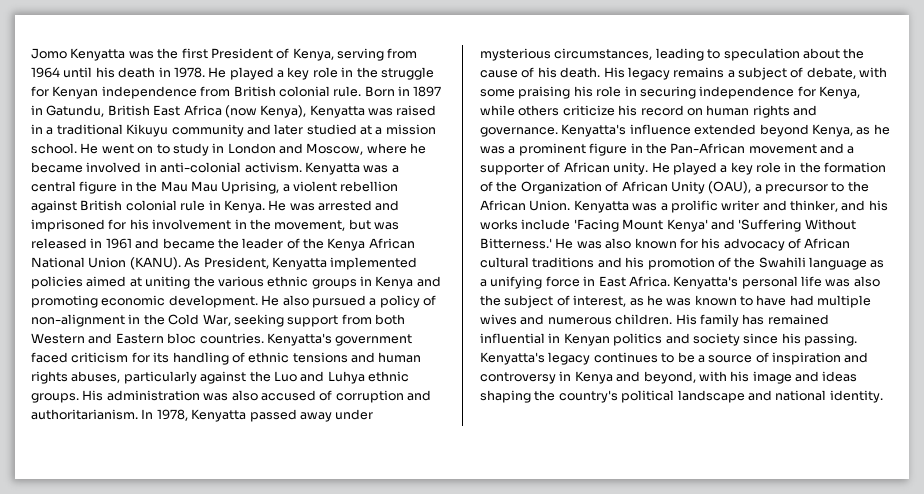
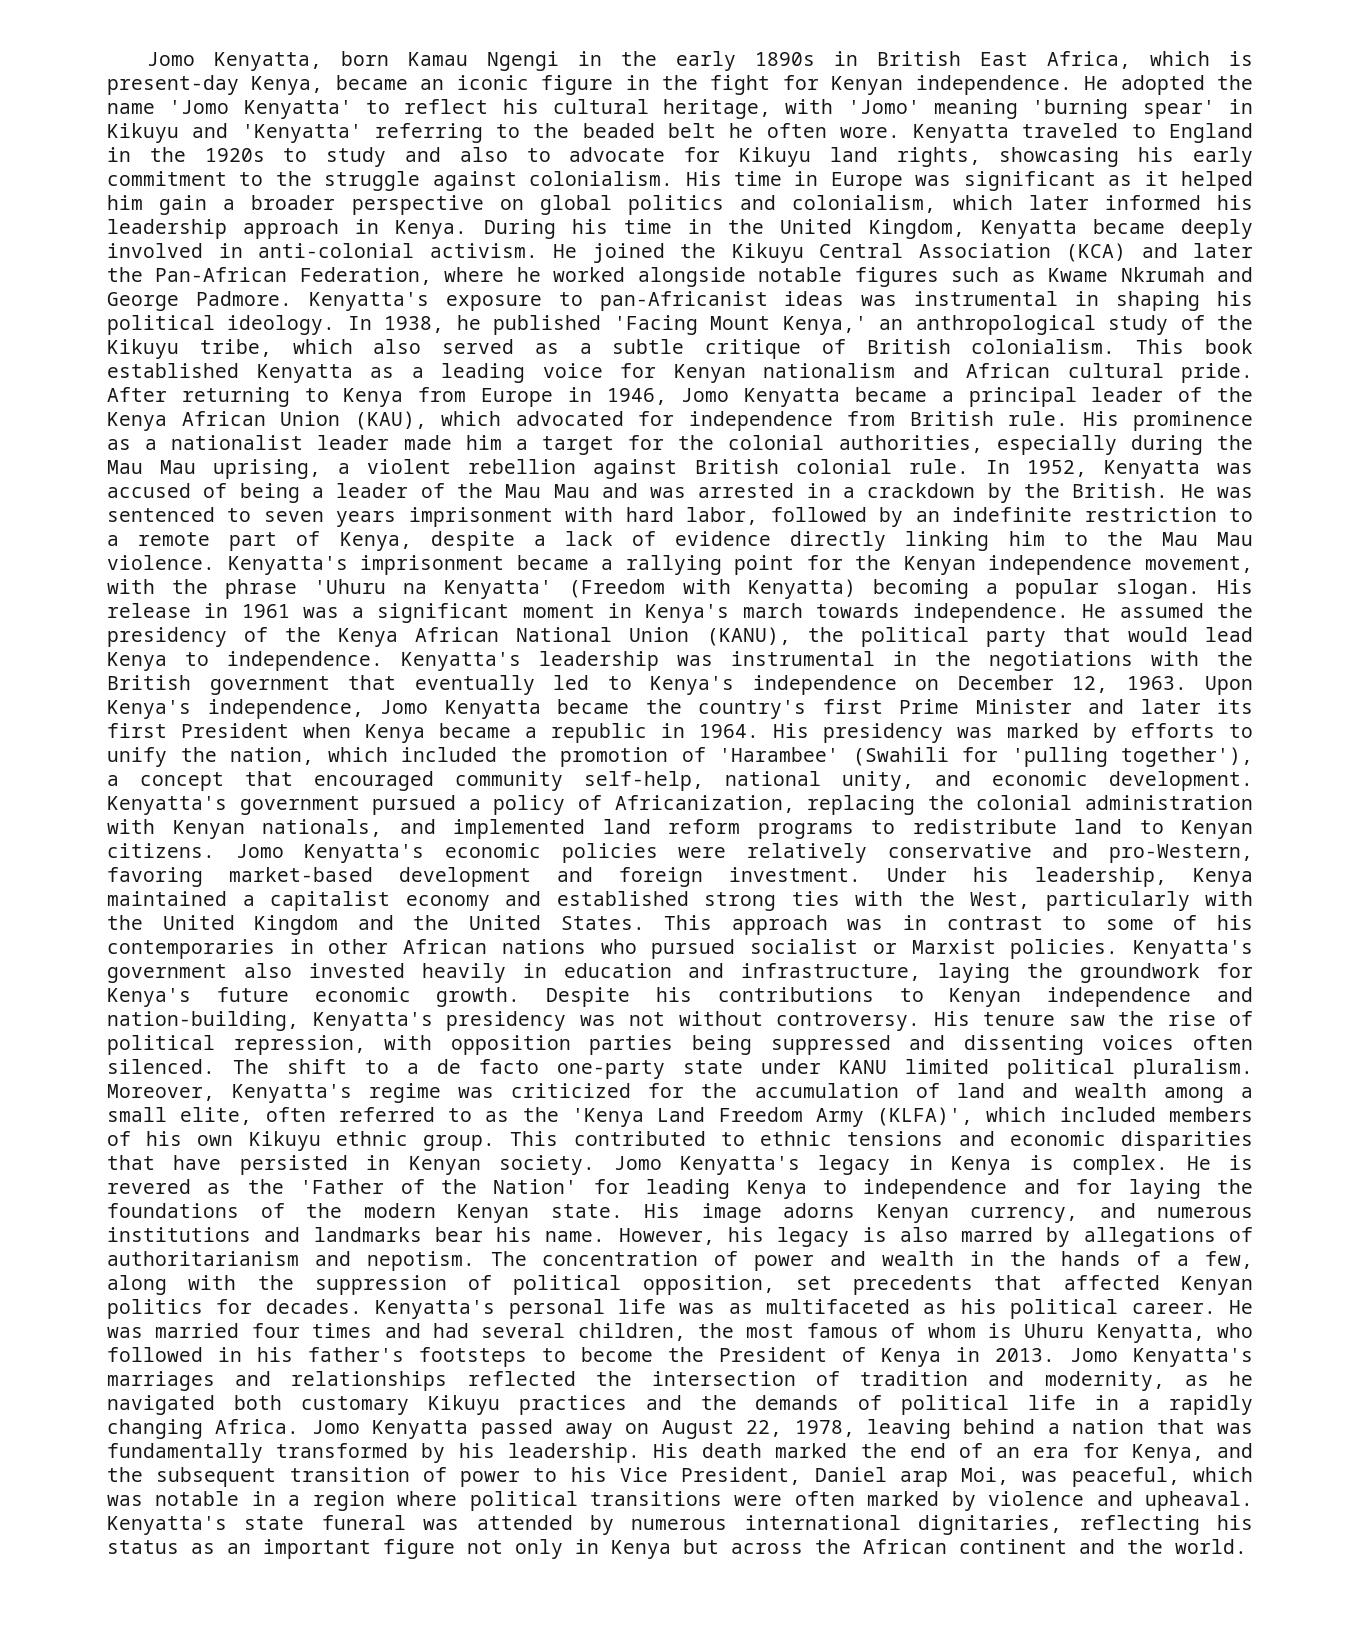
[31,48,418,61] [31,67,434,80] [31,86,442,99] [31,105,437,118] [31,124,436,137] [31,143,427,156] [31,162,399,175] [31,181,280,194] Jomo Kenyatta was the first President of Kenya, serving from 1964 until his death in 1978. He played a key role in the struggle for Kenyan independence from British colonial rule. Born in 1897 in Gatundu, British East Africa (now Kenya), Kenyatta was raised in a traditional Kikuyu community and later studied at a mission school. He went on to study in London and Moscow, where he became involved in anti-colonial activism. Kenyatta was a central figure in the Mau Mau Uprising, -> [146,51,1253,71] [107,75,1253,95] [107,99,1253,119] [107,123,1254,143] [107,147,1253,167] [107,171,1253,191] [107,195,1254,215] [107,219,1254,239] [107,243,1253,263] [107,267,1253,287] [107,291,1253,311] [107,315,1253,335] [107,339,1253,359] [107,363,1253,383] [107,387,1253,407] [107,411,1253,431] [107,435,1253,455] [107,459,322,479] Jomo Kenyatta, born Kamau Ngengi in the early 1890s in British East Africa, which is present-day Kenya, became an iconic figure in the fight for Kenyan independence. He adopted the name 'Jomo Kenyatta' to reflect his cultural heritage, with 'Jomo' meaning 'burning spear' in Kikuyu and 'Kenyatta' referring to the beaded belt he often wore. Kenyatta traveled to England in the 1920s to study and also to advocate for Kikuyu land rights, showcasing his early commitment to the struggle against colonialism. His time in Europe was significant as it helped him gain a broader perspective on global politics and colonialism, which later informed his leadership approach in Kenya. During his time in the United Kingdom, Kenyatta became deeply involved in anti-colonial activism. He joined the Kikuyu Central Association (KCA) and later the Pan-African Federation, where he worked alongside notable figures such as Kwame Nkrumah and George Padmore. Kenyatta's exposure to pan-Africanist ideas was instrumental in shaping his political ideology. In 1938, he published 'Facing Mount Kenya,' an anthropological study of the Kikuyu tribe, which also served as a subtle critique of British colonialism. This book established Kenyatta as a leading voice for Kenyan nationalism and African cultural pride. After returning to Kenya from Europe in 1946, Jomo Kenyatta became a principal leader of the Kenya African Union (KAU), which advocated for independence from British rule. His prominence as a nationalist leader made him a target for the colonial authorities, especially during the Mau Mau uprising,
[180,200,400,213] [31,219,399,232] [31,238,284,249] rule in Kenya. He was arrested and imprisoned for his involvement in the movement, but was released in 1961 and became the leader -> [908,459,1254,479] [107,483,1253,503] [107,507,1253,527] [107,531,1253,551] [107,555,1253,575] [107,579,1254,599] [107,603,1254,623] [107,627,227,647] rule. In 1952, Kenyatta was accused of being a leader of the Mau Mau and was arrested in a crackdown by the British. He was sentenced to seven years imprisonment with hard labor, followed by an indefinite restriction to a remote part of Kenya, despite a lack of evidence directly linking him to the Mau Mau violence. Kenyatta's imprisonment became a rallying point for the Kenyan independence movement, with the phrase 'Uhuru na Kenyatta' (Freedom with Kenyatta) becoming a popular slogan. His release in 1961 was a significant moment in Kenya's march towards independence. He assumed the presidency
[129,257,418,270] [31,276,441,289] [31,295,436,308] [31,314,405,327] [31,333,413,346] [31,352,422,365] [31,371,409,384] [31,390,431,403] [31,409,374,422] [480,48,865,61] [480,67,888,80] [480,86,860,99] [480,105,817,118] [480,124,890,137] [480,143,855,156] [480,162,887,175] [480,181,869,194] [480,200,888,213] [480,219,856,232] [480,238,851,251] [480,257,885,270] [480,276,880,289] [480,295,872,308] [480,314,829,327] [480,333,857,346] [480,352,869,365] [480,371,858,384] [480,390,883,403] (KANU). As President, Kenyatta implemented policies aimed at uniting the various ethnic groups in Kenya and promoting economic development. He also pursued a policy of non-alignment in the Cold War, seeking support from both Western and Eastern bloc countries. Kenyatta's government faced criticism for its handling of ethnic tensions and human rights abuses, particularly against the Luo and Luhya ethnic groups. His administration was also accused of corruption and authoritarianism. In 1978, Kenyatta passed away under mysterious circumstances, leading to speculation about the cause of his death. His legacy remains a subject of debate, with some praising his role in securing independence for Kenya, while others criticize his record on human rights and governance. Kenyatta's influence extended beyond Kenya, as he was a prominent figure in the Pan-African movement and a supporter of African unity. He played a key role in the formation of the Organization of African Unity (OAU), a precursor to the African Union. Kenyatta was a prolific writer and thinker, and his works include 'Facing Mount Kenya' and 'Suffering Without Bitterness.' He was also known for his advocacy of African cultural traditions and his promotion of the Swahili language as a unifying force in East Africa. Kenyatta's personal life was also the subject of interest, as he was known to have had multiple wives and numerous children. His family has remained influential in Kenyan politics and society since his passing. Kenyatta's legacy continues to be a source of inspiration and controversy in Kenya and beyond, with his image and ideas shaping the country's political landscape and national identity. -> [706,627,1254,647] [107,651,1253,671] [107,675,1253,695] [107,699,1253,719] [107,723,1253,743] [107,747,1253,767] [107,771,1253,791] [107,795,1254,815] [107,819,1253,839] [107,843,1253,863] [107,867,1253,887] [107,891,1253,911] [107,915,1253,935] [107,939,1254,959] [107,963,1253,983] [107,987,1253,1007] [107,1011,1253,1031] [107,1035,1253,1055] [107,1059,1253,1079] [107,1083,1254,1103] [107,1107,1254,1127] [107,1131,1254,1151] [107,1155,1253,1175] [107,1179,1253,1199] [107,1203,1253,1223] [107,1227,1254,1247] [107,1251,1254,1271] [107,1275,1253,1295] [107,1299,1253,1319] [107,1323,1253,1343] [107,1347,1253,1367] [107,1371,1253,1391] [107,1395,1253,1415] [107,1419,1253,1439] [107,1443,1254,1463] [107,1467,1254,1487] [107,1491,1253,1511] [107,1515,1253,1535] [107,1539,1247,1559] (KANU), the political party that would lead Kenya to independence. Kenyatta's leadership was instrumental in the negotiations with the British government that eventually led to Kenya's independence on December 12, 1963. Upon Kenya's independence, Jomo Kenyatta became the country's first Prime Minister and later its first President when Kenya became a republic in 1964. His presidency was marked by efforts to unify the nation, which included the promotion of 'Harambee' (Swahili for 'pulling together'), a concept that encouraged community self-help, national unity, and economic development. Kenyatta's government pursued a policy of Africanization, replacing the colonial administration with Kenyan nationals, and implemented land reform programs to redistribute land to Kenyan citizens. Jomo Kenyatta's economic policies were relatively conservative and pro-Western, favoring market-based development and foreign investment. Under his leadership, Kenya maintained a capitalist economy and established strong ties with the West, particularly with the United Kingdom and the United States. This approach was in contrast to some of his contemporaries in other African nations who pursued socialist or Marxist policies. Kenyatta's government also invested heavily in education and infrastructure, laying the groundwork for Kenya's future economic growth. Despite his contributions to Kenyan independence and nation-building, Kenyatta's presidency was not without controversy. His tenure saw the rise of political repression, with opposition parties being suppressed and dissenting voices often silenced. The shift to a de facto one-party state under KANU limited political pluralism. Moreover, Kenyatta's regime was criticized for the accumulation of land and wealth among a small elite, often referred to as the 'Kenya Land Freedom Army (KLFA)', which included members of his own Kikuyu ethnic group. This contributed to ethnic tensions and economic disparities that have persisted in Kenyan society. Jomo Kenyatta's legacy in Kenya is complex. He is revered as the 'Father of the Nation' for leading Kenya to independence and for laying the foundations of the modern Kenyan state. His image adorns Kenyan currency, and numerous institutions and landmarks bear his name. However, his legacy is also marred by allegations of authoritarianism and nepotism. The concentration of power and wealth in the hands of a few, along with the suppression of political opposition, set precedents that affected Kenyan politics for decades. Kenyatta's personal life was as multifaceted as his political career. He was married four times and had several children, the most famous of whom is Uhuru Kenyatta, who followed in his father's footsteps to become the President of Kenya in 2013. Jomo Kenyatta's marriages and relationships reflected the intersection of tradition and modernity, as he navigated both customary Kikuyu practices and the demands of political life in a rapidly changing Africa. Jomo Kenyatta passed away on August 22, 1978, leaving behind a nation that was fundamentally transformed by his leadership. His death marked the end of an era for Kenya, and the subsequent transition of power to his Vice President, Daniel arap Moi, was peaceful, which was notable in a region where political transitions were often marked by violence and upheaval. Kenyatta's state funeral was attended by numerous international dignitaries, reflecting his status as an important figure not only in Kenya but across the African continent and the world.

